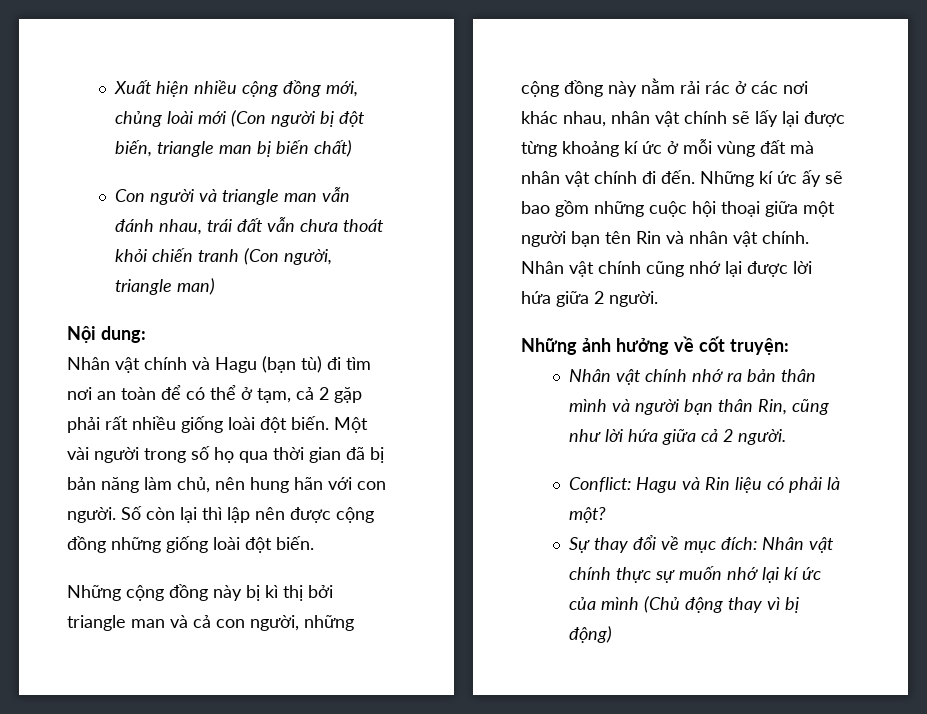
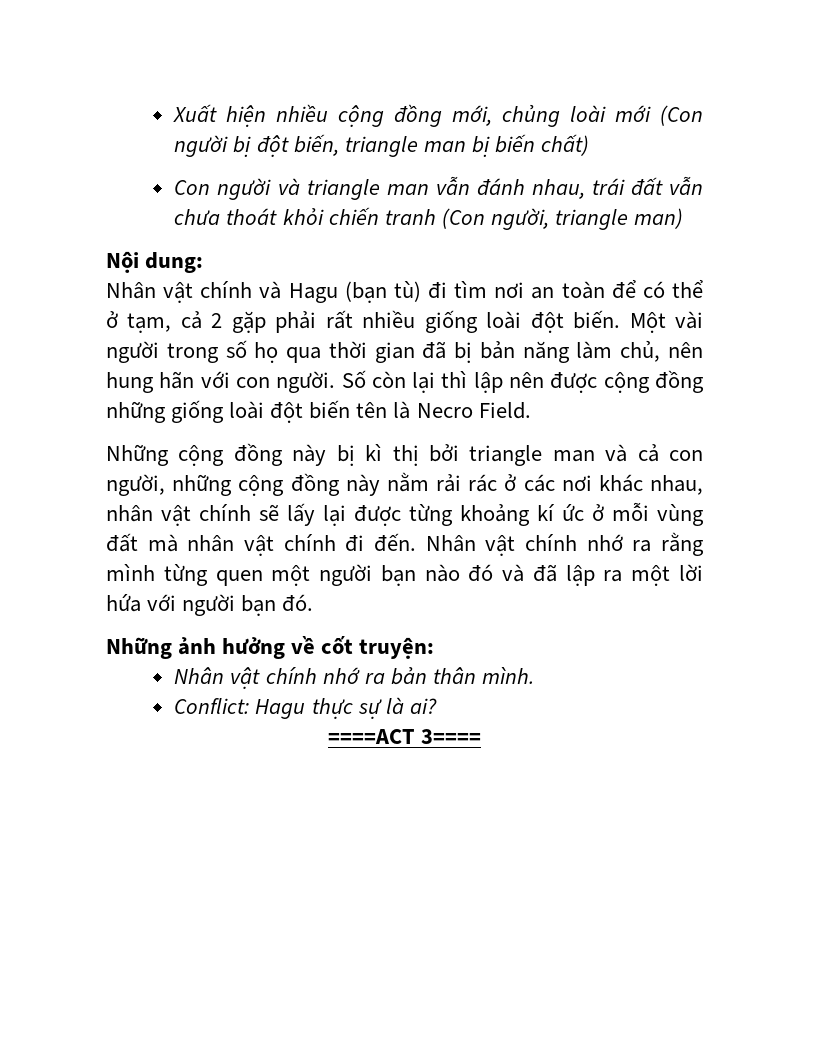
[276,536,314,550] biến. -> [309,400,531,419] biến tên là Necro Field.
[700,170,843,187] [521,200,835,217] [521,231,809,247] [521,261,812,277] [521,291,658,307] Những kí ức ấy sẽ bao gồm những cuộc hội thoại giữa một người bạn tên Rin và nhân vật chính. Nhân vật chính cũng nhớ lại được lời hứa giữa 2 người. -> [425,532,704,556] [106,564,703,586] [106,594,314,616] Nhân vật chính nhớ ra rằng mình từng quen một người bạn nào đó và đã lập ra một lời hứa với người bạn đó.
[569,399,830,415] [569,429,787,445] [569,477,841,493] [569,507,607,523] [569,535,835,553] [569,566,822,583] [569,596,800,613] [569,626,613,643] mình và người bạn thân Rin, cũng như lời hứa giữa cả 2 người. // Conflict: Hagu và Rin liệu có phải là một? // Sự thay đổi về mục đích: Nhân vật chính thực sự muốn nhớ lại kí ức của mình (Chủ động thay vì bị động) -> [481,667,534,684] [174,697,437,719] [327,729,482,744] mình. // Conflict: Hagu thực sự là ai? // ====ACT 3====

